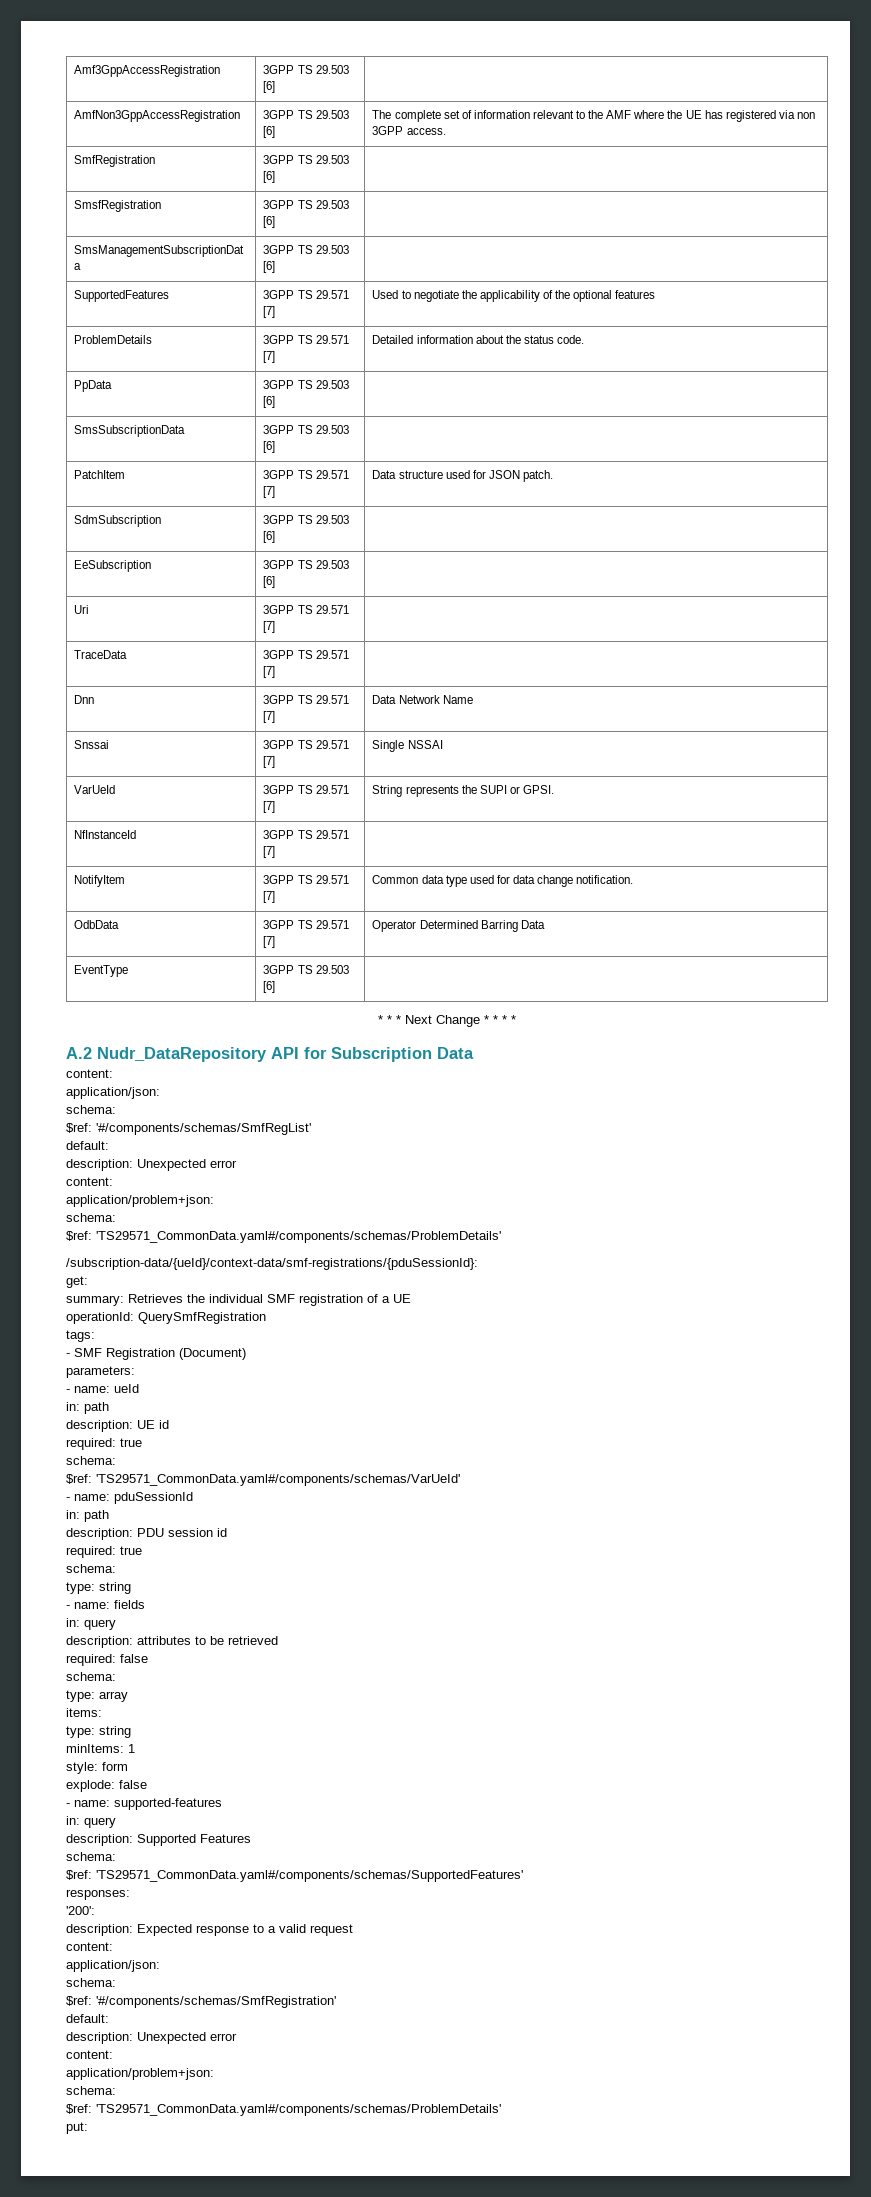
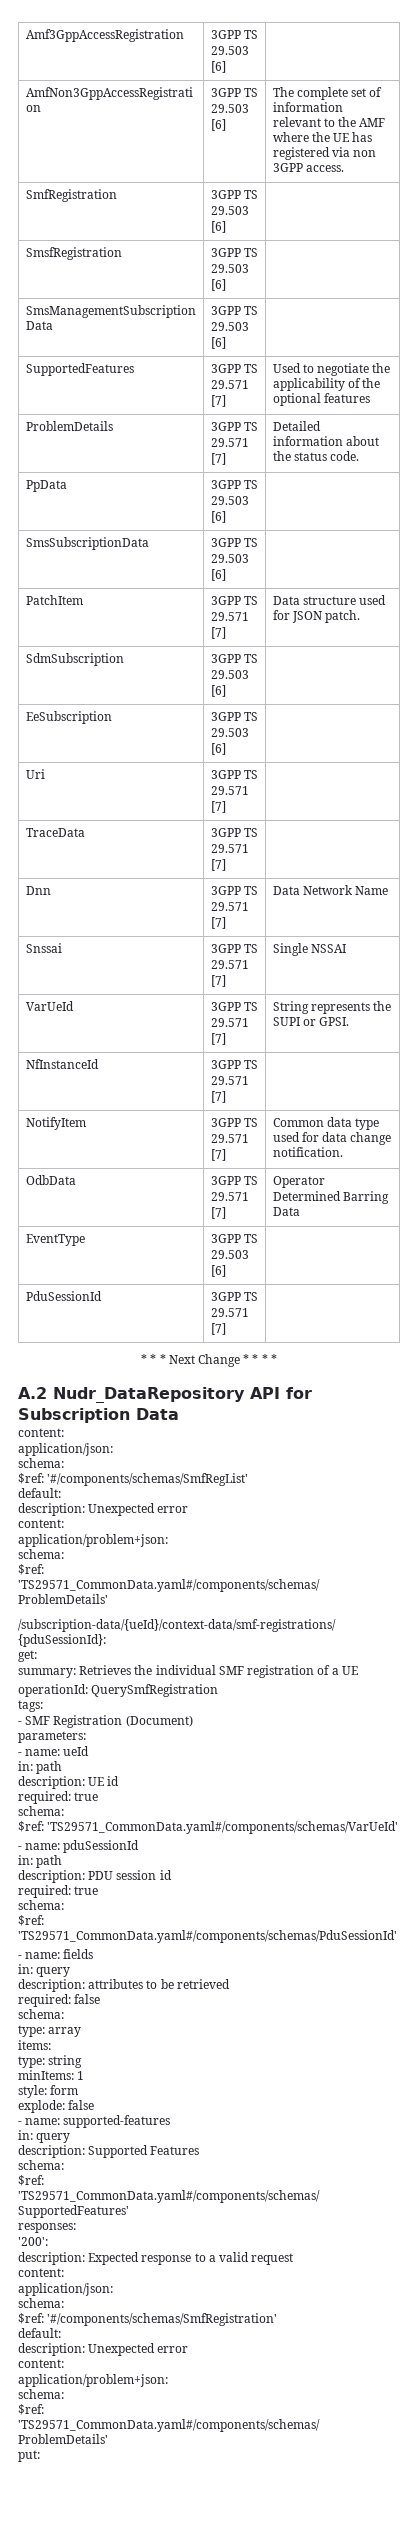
(276, 987) none -> [25,1291,102,1301] [210,1292,258,1301] [210,1308,249,1317] [210,1323,226,1335] // PduSessionId | 3GPP TS 29.571 [7] |
[66,1582,131,1594] type: string -> [18,1915,44,1926] [18,1930,397,1943] $ref: 'TS29571_CommonData.yaml#/components/schemas/PduSessionId'

